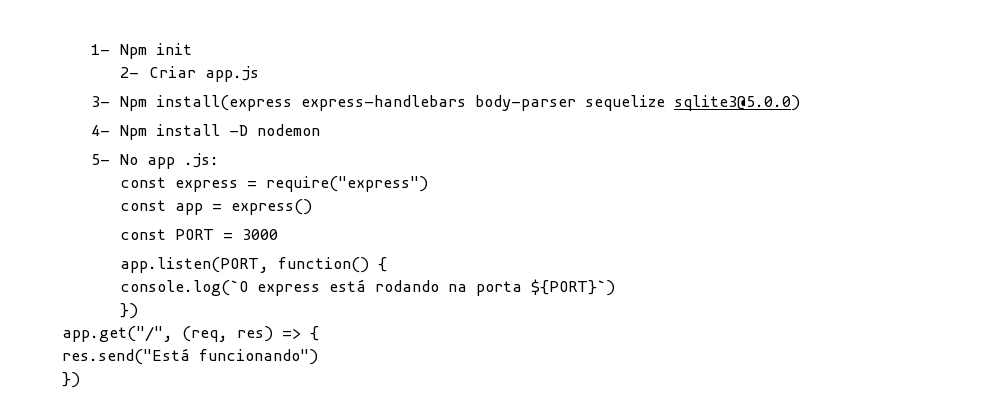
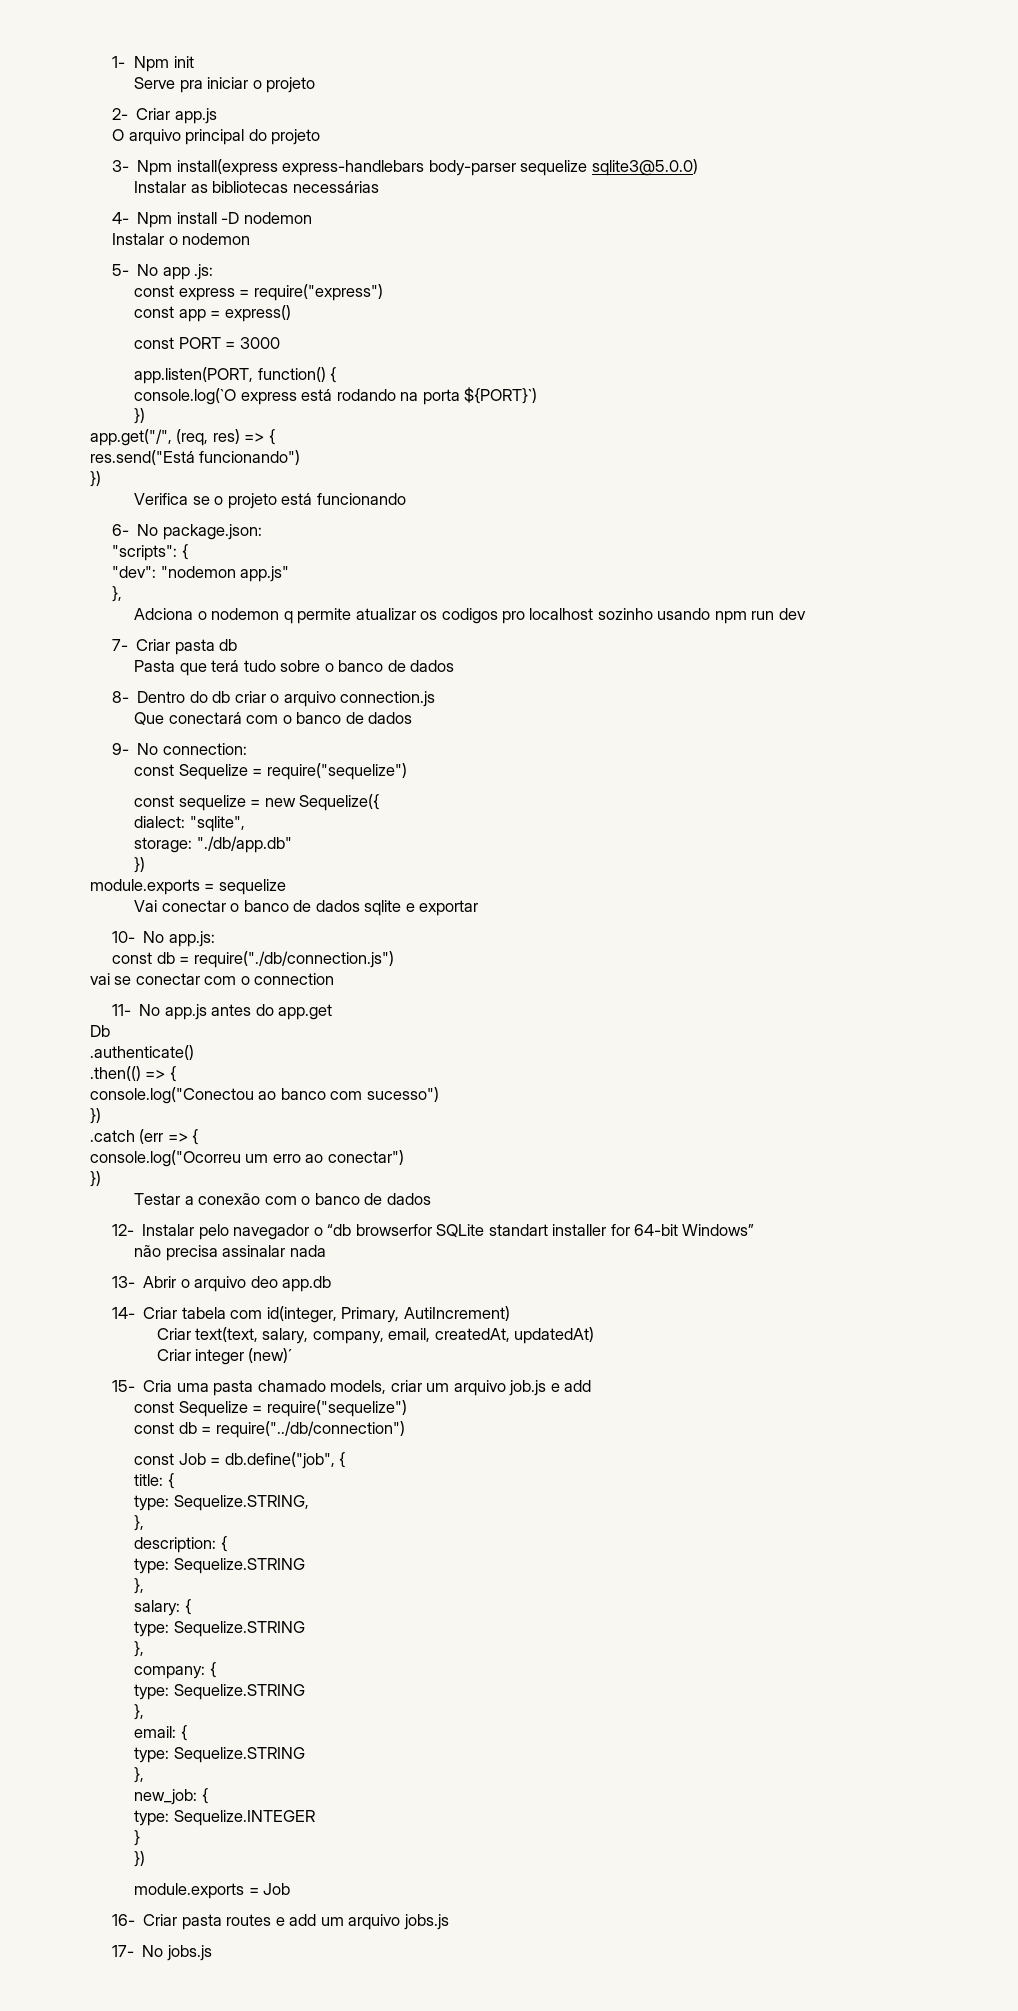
[119,66,259,82] 2- Criar app.js -> [134,77,316,93] [112,108,217,124] [112,129,320,145] Serve pra iniciar o projeto // 2- Criar app.js // O arquivo principal do projeto
(800, 103) none -> [134,181,379,193] // Instalar as bibliotecas necessárias
(320, 130) none -> [112,233,251,245] // Instalar o nodemon
(80, 380) none -> [134,493,406,509] [112,524,262,540] [112,544,188,561] [112,566,290,582] [112,586,123,602] [134,608,806,624] [112,639,238,655] [134,660,454,676] [112,691,436,707] [134,712,413,725] [112,743,247,755] [134,763,407,780] [134,794,380,811] [134,816,245,832] [134,836,292,853] [134,857,146,873] [90,879,286,895] [134,900,478,916] [112,931,215,947] [112,951,394,968] [90,973,335,985] [112,1004,333,1020] [90,1025,110,1037] [90,1045,194,1060] [90,1066,176,1082] [90,1087,439,1104] [90,1108,101,1124] [90,1129,199,1145] [90,1150,404,1167] [90,1171,101,1187] [134,1193,431,1205] [112,1224,755,1240] [134,1245,326,1261] [112,1276,332,1292] [112,1306,510,1323] [156,1327,595,1344] [156,1348,293,1365] [112,1380,591,1396] [134,1400,407,1417] [134,1421,405,1438] [134,1452,346,1469] [134,1473,174,1489] [134,1495,309,1511] [134,1515,145,1531] [134,1536,227,1553] [134,1558,305,1574] [134,1578,145,1594] [134,1599,191,1616] [134,1621,305,1637] [134,1641,145,1657] [134,1662,216,1679] [134,1684,305,1700] [134,1704,145,1720] [134,1725,187,1741] [134,1747,305,1763] [134,1767,145,1783] [134,1788,208,1805] [134,1810,315,1826] [134,1830,141,1846] [134,1851,146,1867] [134,1883,291,1899] [112,1914,449,1930] [112,1945,212,1961] // Verifica se o projeto está funcionando // 6- No package.json: // "scripts": { // "dev": "nodemon app.js" // }, // Adciona o nodemon q permite atualizar os codigos pro localhost sozinho usando npm run dev // 7- Criar pasta db // Pasta que terá tudo sobre o banco de dados // 8- Dentro do db criar o arquivo connection.js // Que conectará com o banco de dados // 9- No connection: // const Sequelize = require("sequelize") // const sequelize = new Sequelize({ // dialect: "sqlite", // storage: "./db/app.db" // }) // module.exports = sequelize // Vai conectar o banco de dados sqlite e exportar // 10- No app.js: // const db = require("./db/connection.js") // vai se conectar com o connection // 11- No app.js antes do app.get // Db // .authenticate() // .then(() => { // console.log("Conectou ao banco com sucesso") // }) // .catch (err => { // console.log("Ocorreu um erro ao conectar") // }) // Testar a conexão com o banco de dados // 12- Instalar pelo navegador o “db browserfor SQLite standart installer for 64-bit Windows” // não precisa assinalar nada // 13- Abrir o arquivo deo app.db // 14- Criar tabela com id(integer, Primary, AutiIncrement) // Criar text(text, salary, company, email, createdAt, updatedAt) // Criar integer (new)´ // 15- Cria uma pasta chamado models, criar um arquivo job.js e add // const Sequelize = require("sequelize") // const db = require("../db/connection") // const Job = db.define("job", { // title: { // type: Sequelize.STRING, // }, // description: { // type: Sequelize.STRING // }, // salary: { // type: Sequelize.STRING // }, // company: { // type: Sequelize.STRING // }, // email: { // type: Sequelize.STRING // }, // new_job: { // type: Sequelize.INTEGER // } // }) // module.exports = Job // 16- Criar pasta routes e add um arquivo jobs.js // 17- No jobs.js

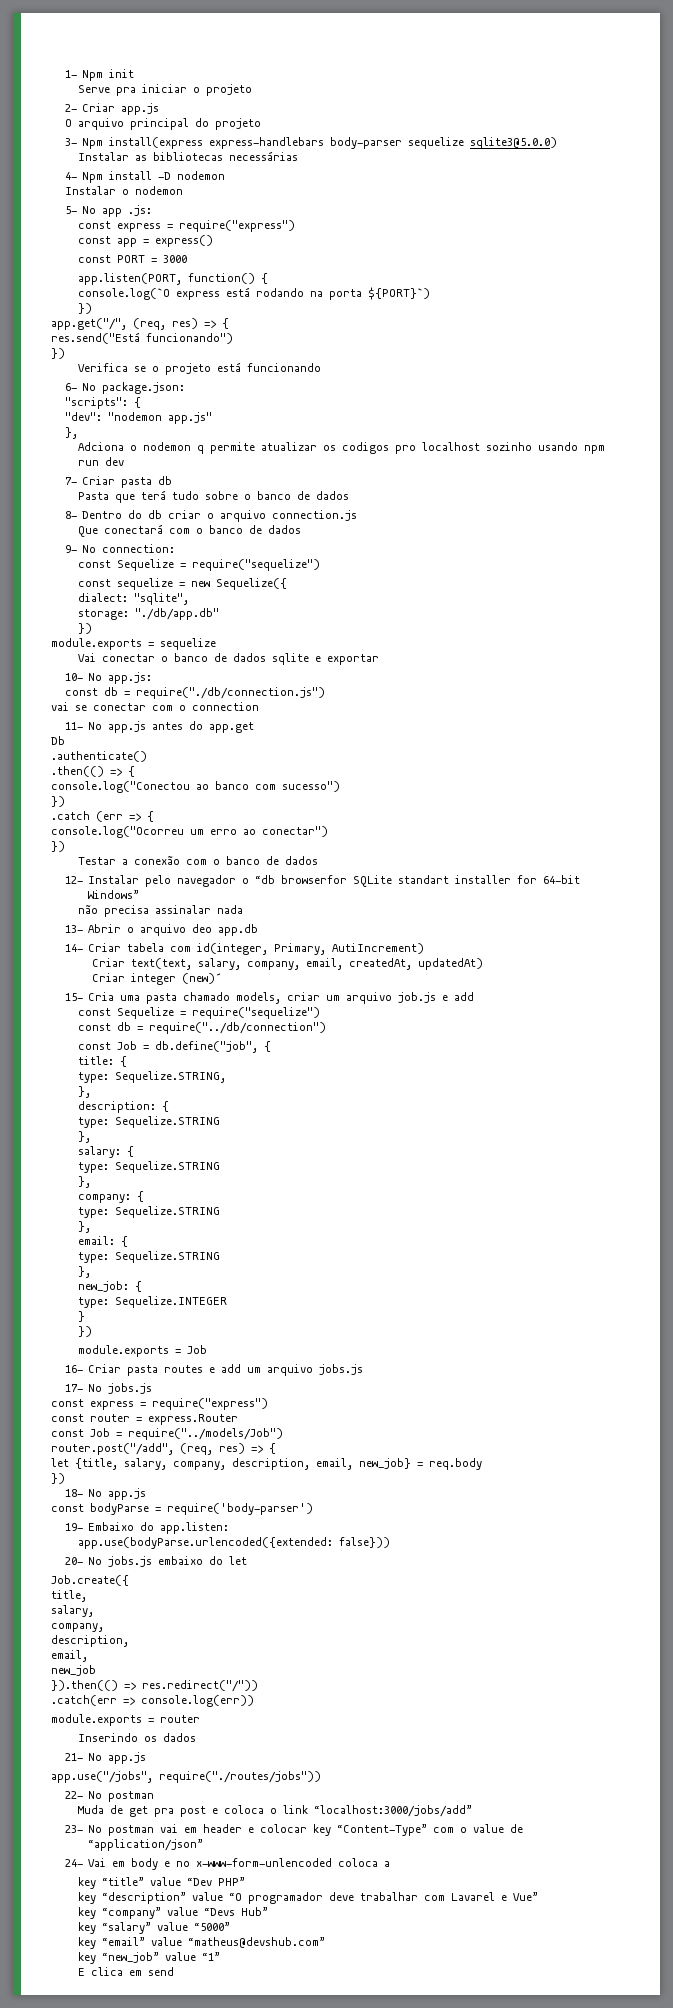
(212, 1953) none -> [51,1398,268,1410] [51,1414,238,1425] [51,1428,283,1440] [51,1443,276,1455] [51,1458,482,1470] [51,1473,65,1484] [64,1488,147,1500] [51,1503,313,1515] [64,1522,230,1534] [78,1537,391,1549] [64,1556,248,1567] [51,1575,129,1586] [51,1590,87,1602] [51,1605,94,1617] [51,1623,104,1632] [51,1635,129,1647] [51,1650,88,1662] [51,1665,96,1676] [51,1680,258,1692] [51,1695,254,1707] [51,1714,200,1726] [78,1733,197,1742] [64,1752,147,1764] [51,1771,321,1783] [64,1791,155,1802] [78,1805,473,1817] [64,1824,524,1836] [88,1839,204,1851] [64,1858,391,1870] [78,1877,246,1889] [78,1892,539,1904] [78,1907,269,1919] [78,1922,231,1934] [78,1937,326,1949] [78,1952,221,1964] [78,1967,175,1976] // const express = require("express") // const router = express.Router // const Job = require("../models/Job") // router.post("/add", (req, res) => { // let {title, salary, company, description, email, new_job} = req.body // }) // 18- No app.js // const bodyParse = require('body-parser') // 19- Embaixo do app.listen: // app.use(bodyParse.urlencoded({extended: false})) // 20- No jobs.js embaixo do let // Job.create({ // title, // salary, // company, // description, // email, // new_job // }).then(() => res.redirect("/")) // .catch(err => console.log(err)) // module.exports = router // Inserindo os dados // 21- No app.js // app.use("/jobs", require("./routes/jobs")) // 22- No postman // Muda de get pra post e coloca o link “localhost:3000/jobs/add” // 23- No postman vai em header e colocar key “Content-Type” com o value de “application/json” // 24- Vai em body e no x-www-form-unlencoded coloca a // key “title” value “Dev PHP” // key “description” value “O programador deve trabalhar com Lavarel e Vue” // key “company” value “Devs Hub” // key “salary” value “5000” // key “email” value “matheus@devshub.com” // key “new_job” value “1” // E clica em send

